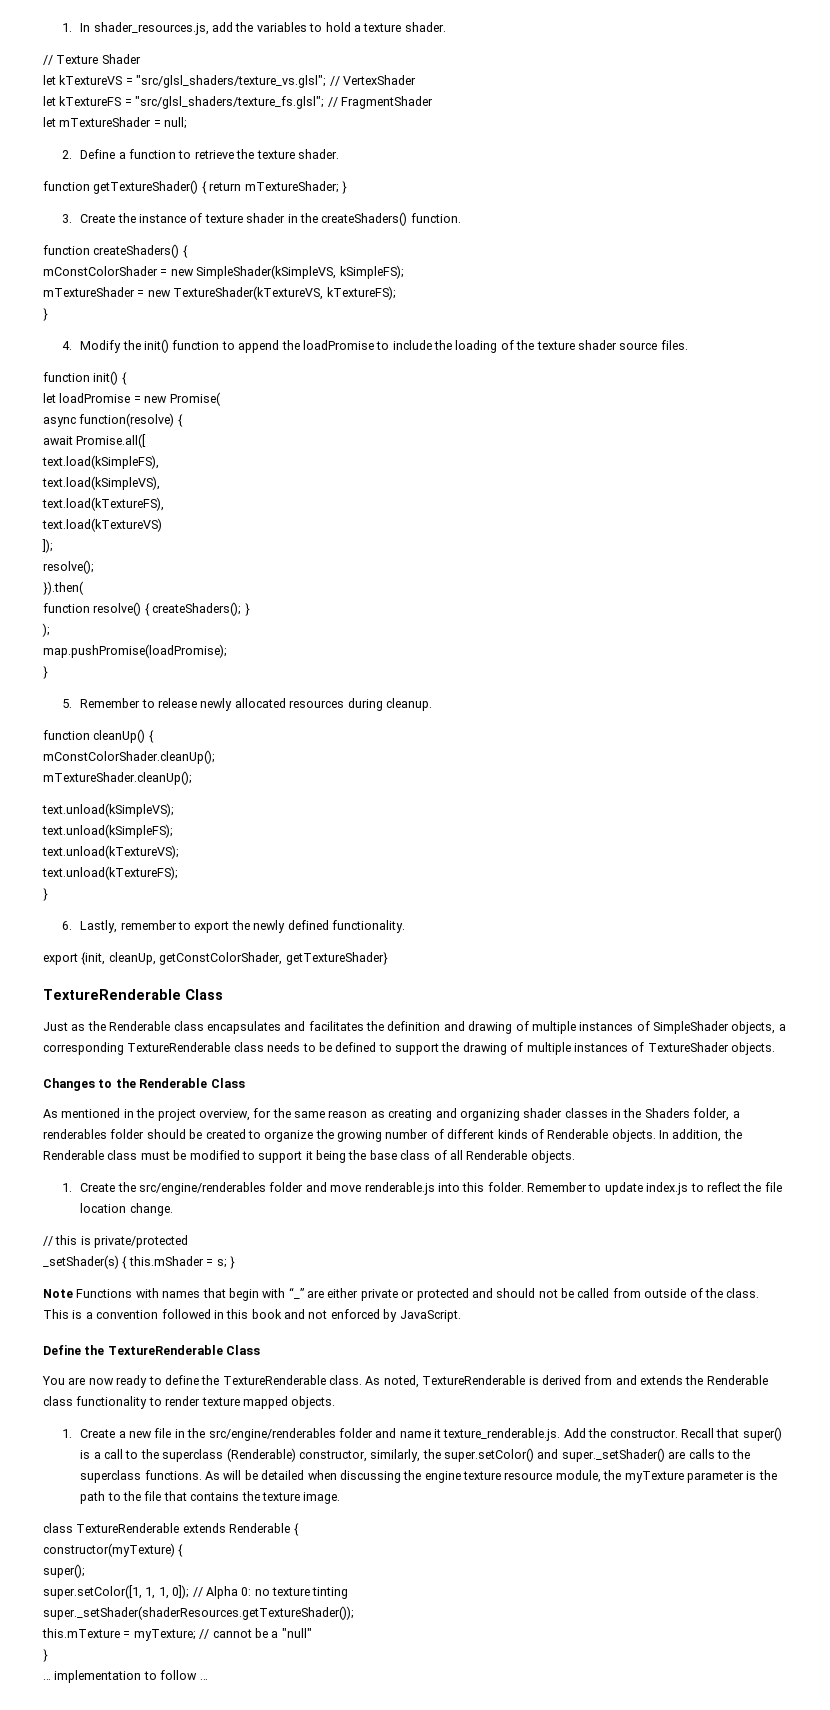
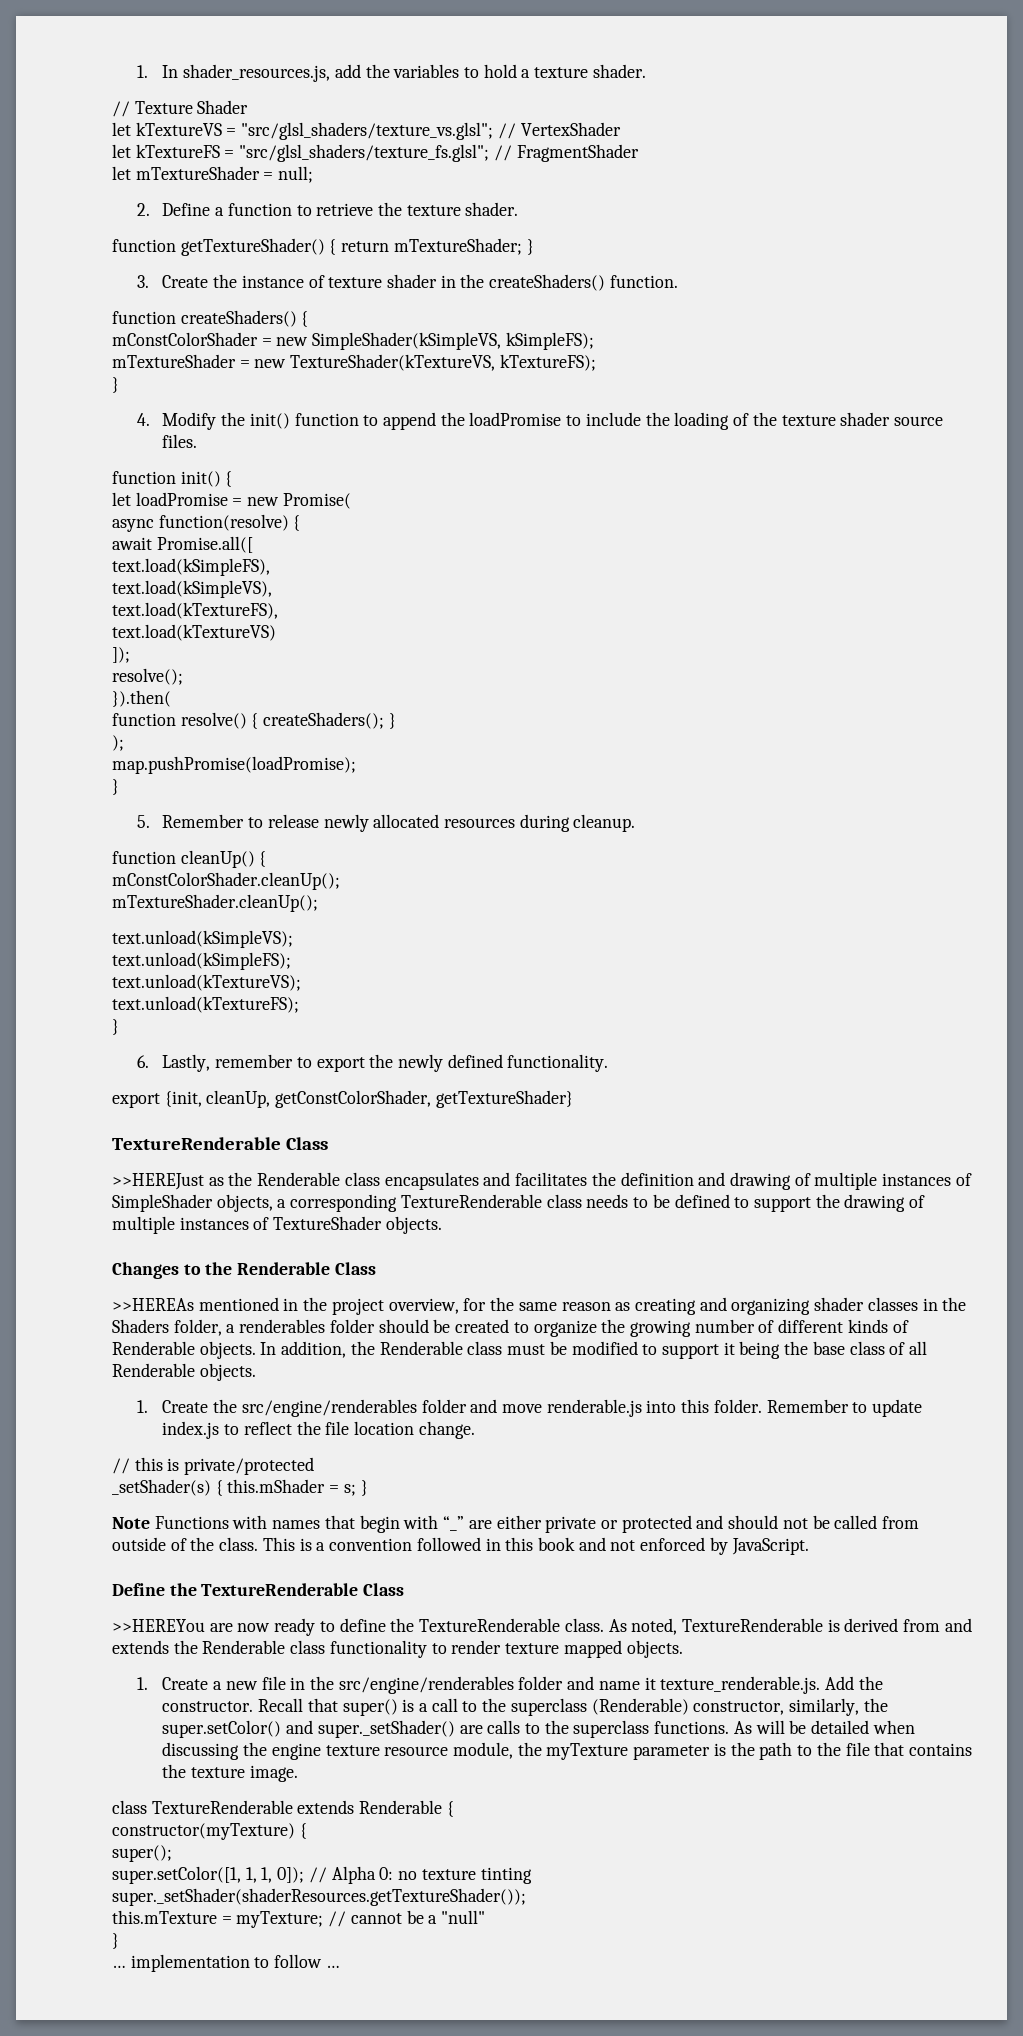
[43,1022,68,1031] Just -> [112,1173,204,1190] >>HEREJust
[43,1109,58,1118] As -> [112,1298,194,1311] >>HEREAs
[42,1376,65,1385] You -> [112,1619,205,1632] >>HEREYou

